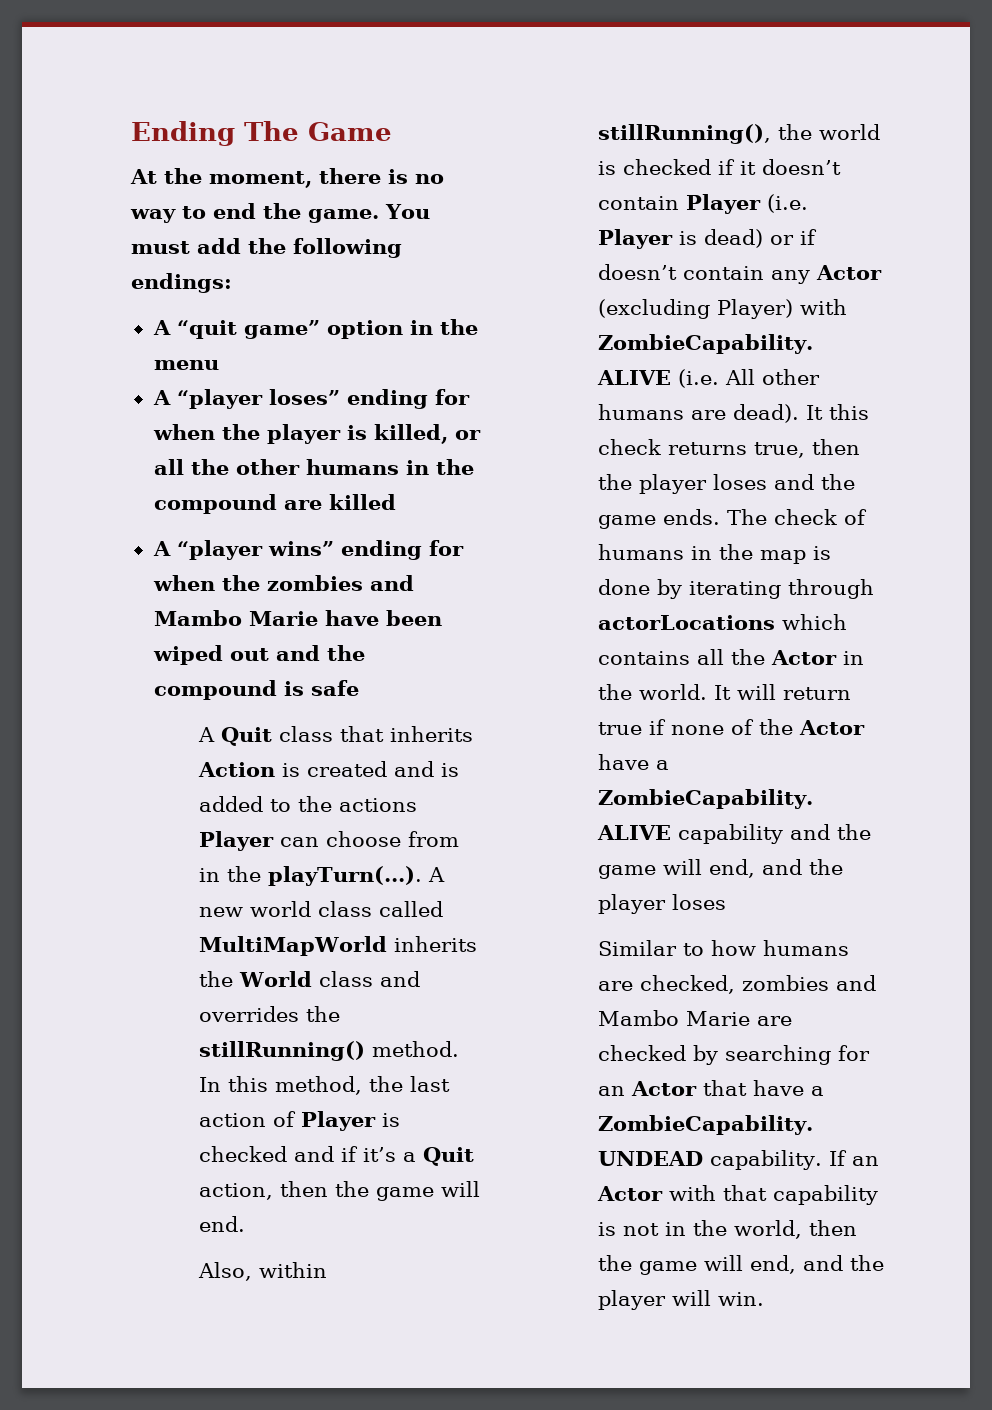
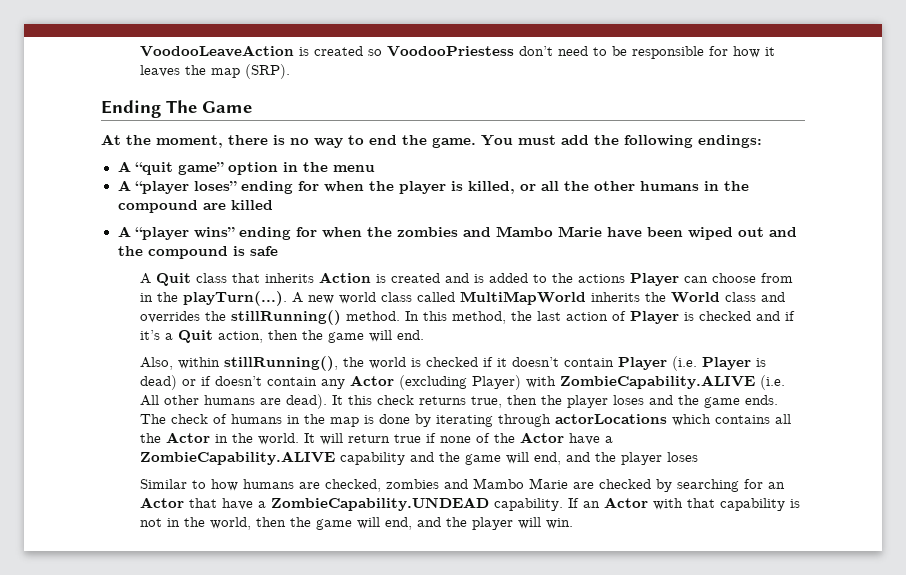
(131, 133) none -> [140,45,776,59] [140,64,291,79] VoodooLeaveAction is created so VoodooPriestess don’t need to be responsible for how it leaves the map (SRP). //

